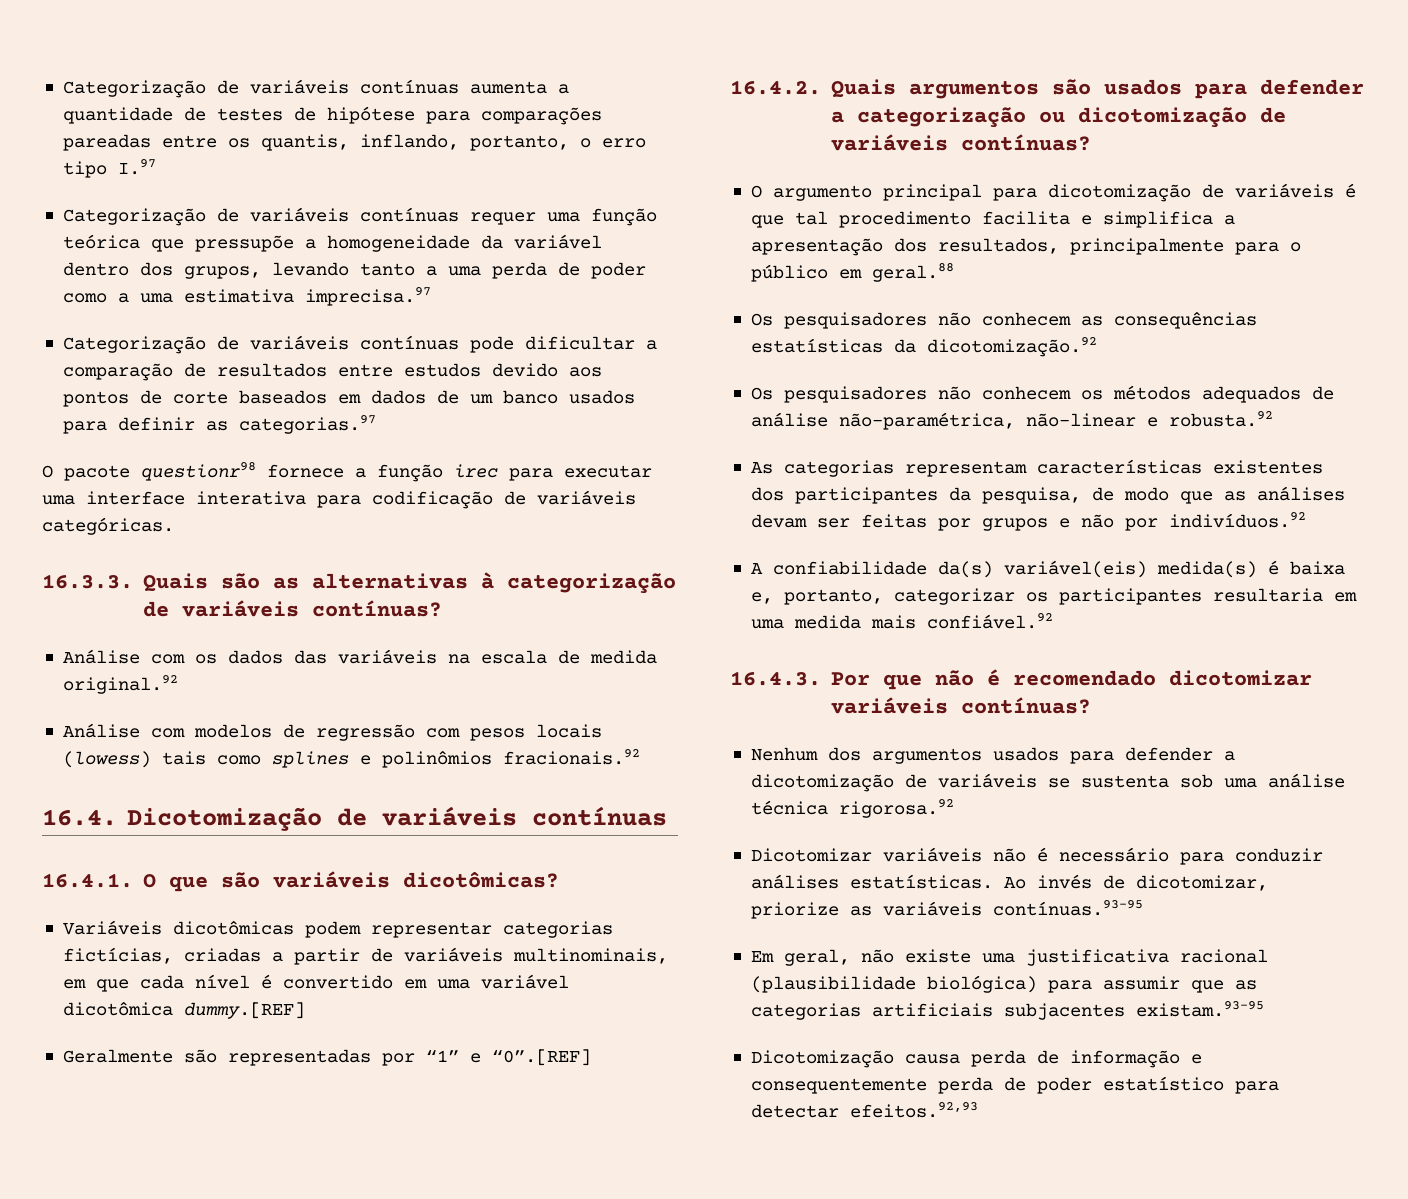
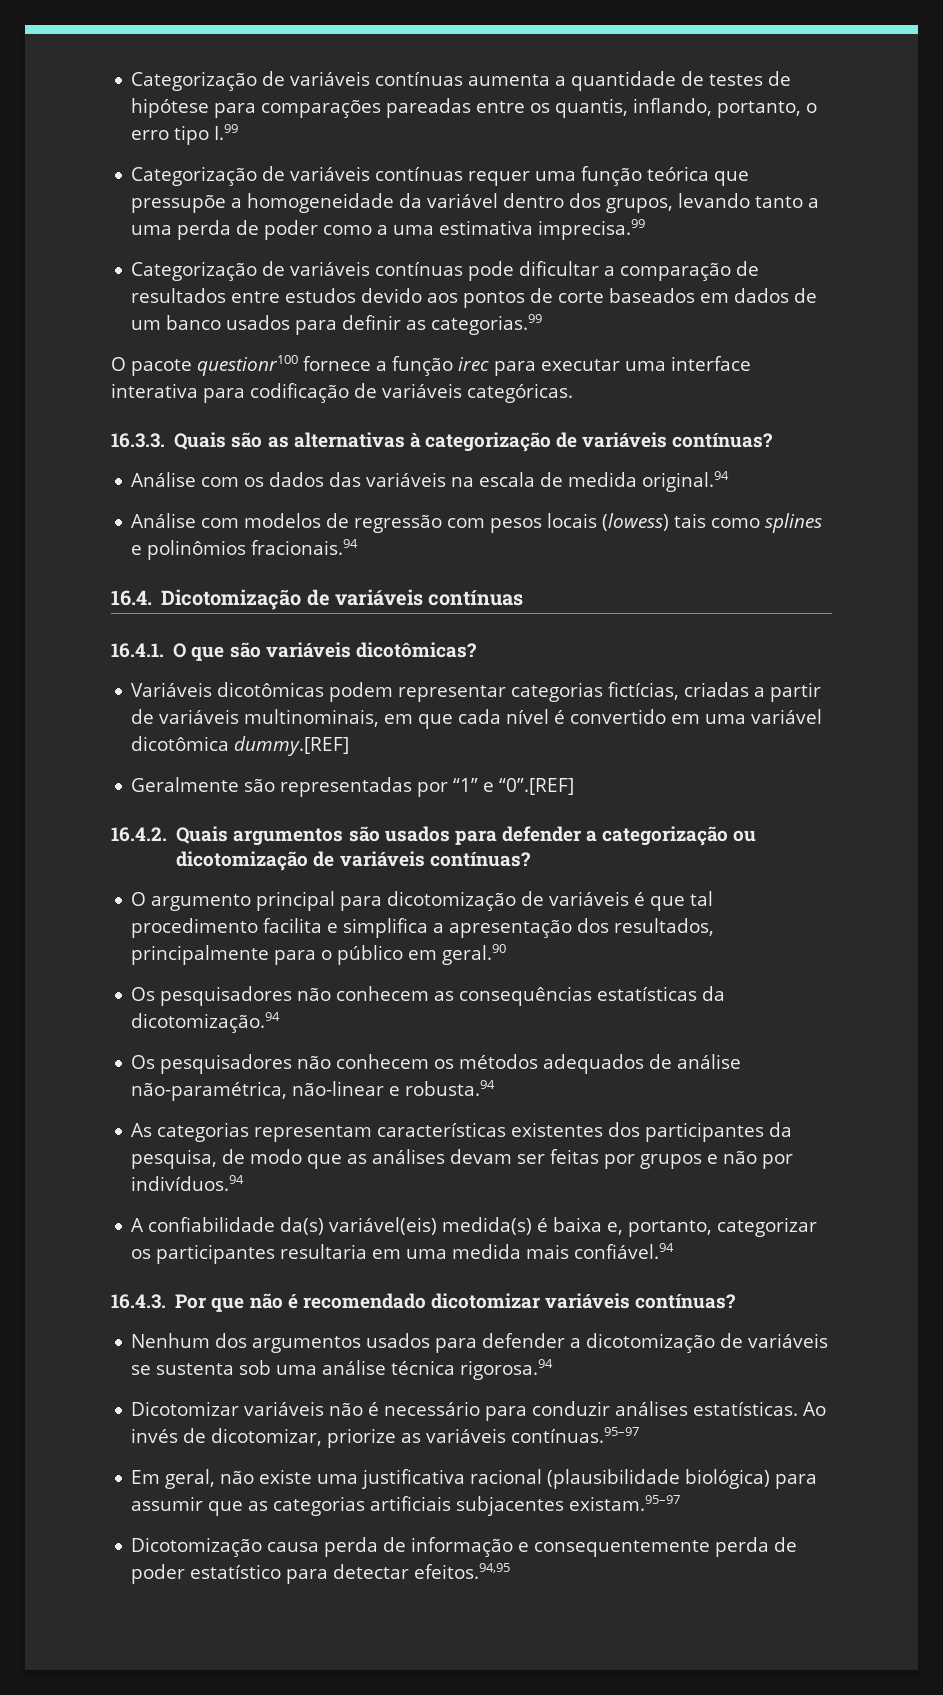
[117,159,156,175] I.97 -> [214,124,239,140] I.99
[304,287,431,306] imprecisa.97 -> [538,219,646,240] imprecisa.99
[238,415,376,434] categorias.97 -> [431,314,543,335] categorias.99
[141,462,256,481] questionr98 -> [197,355,298,376] questionr100
[62,675,178,694] original.92 -> [642,471,730,492] original.94
[502,749,640,765] fracionais.92 -> [251,539,359,555] fracionais.94
[871,263,954,282] geral.88 -> [442,944,507,965] geral.90
[926,337,1097,357] dicotomização.92 -> [131,1012,281,1033] dicotomização.94
[1168,411,1273,427] robusta.92 -> [405,1080,496,1096] robusta.94
[1168,512,1306,528] indivíduos.92 -> [131,1175,245,1191] indivíduos.94
[926,613,1053,629] confiável.92 -> [574,1243,675,1259] confiável.94
[838,799,954,818] rigorosa.92 -> [460,1359,554,1380] rigorosa.94
[992,900,1143,916] contínuas.93–95 -> [511,1427,640,1443] contínuas.95–97
[1135,1001,1264,1017] existam.93–95 -> [569,1495,681,1511] existam.95–97
[849,1102,978,1118] efeitos.92,93 -> [414,1563,511,1579] efeitos.94,95

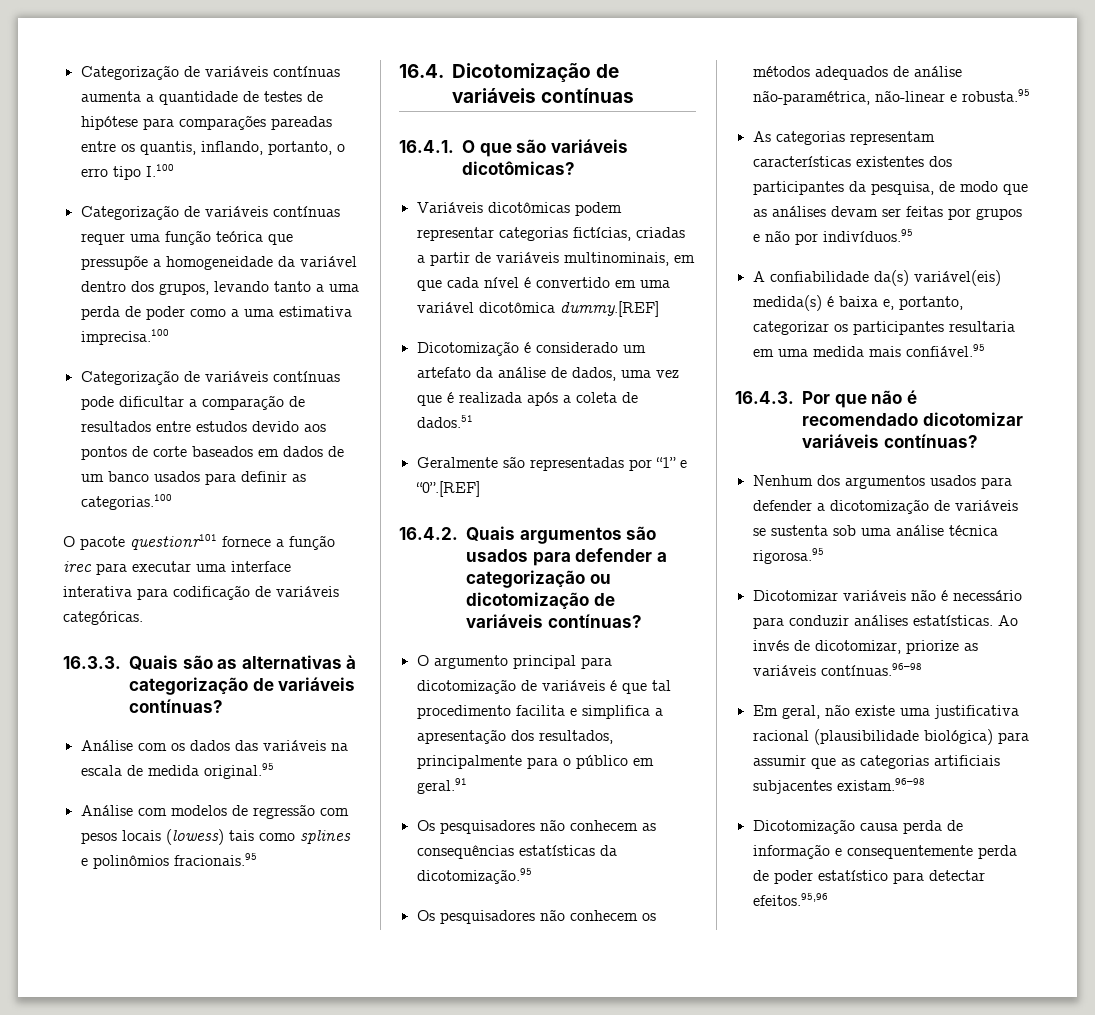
[214,124,239,140] I.99 -> [145,164,174,177] I.100
[538,219,646,240] imprecisa.99 -> [80,329,169,345] imprecisa.100
[431,314,543,335] categorias.99 -> [80,494,172,510] categorias.100
[197,355,298,376] questionr100 -> [130,534,217,550] questionr101
[642,471,730,492] original.94 -> [203,763,274,779] original.95
[251,539,359,555] fracionais.94 -> [173,853,257,866] fracionais.95
(350, 746) none -> [416,341,646,356] [416,367,679,381] [416,392,638,406] [416,415,473,428] // Dicotomização é considerado um artefato da análise de dados, uma vez que é realizada após a coleta de dados.51
[442,944,507,965] geral.90 -> [416,778,467,794] geral.91
[131,1012,281,1033] dicotomização.94 -> [416,868,532,884] dicotomização.95
[405,1080,496,1096] robusta.94 -> [961,89,1030,102] robusta.95
[131,1175,245,1191] indivíduos.94 -> [822,229,913,242] indivíduos.95
[574,1243,675,1259] confiável.94 -> [905,344,985,357] confiável.95
[460,1359,554,1380] rigorosa.94 -> [752,548,824,564] rigorosa.95
[511,1427,640,1443] contínuas.95–97 -> [820,663,922,676] contínuas.96–98
[569,1495,681,1511] existam.95–97 -> [836,778,925,791] existam.96–98
[414,1563,511,1579] efeitos.94,95 -> [752,893,828,906] efeitos.95,96

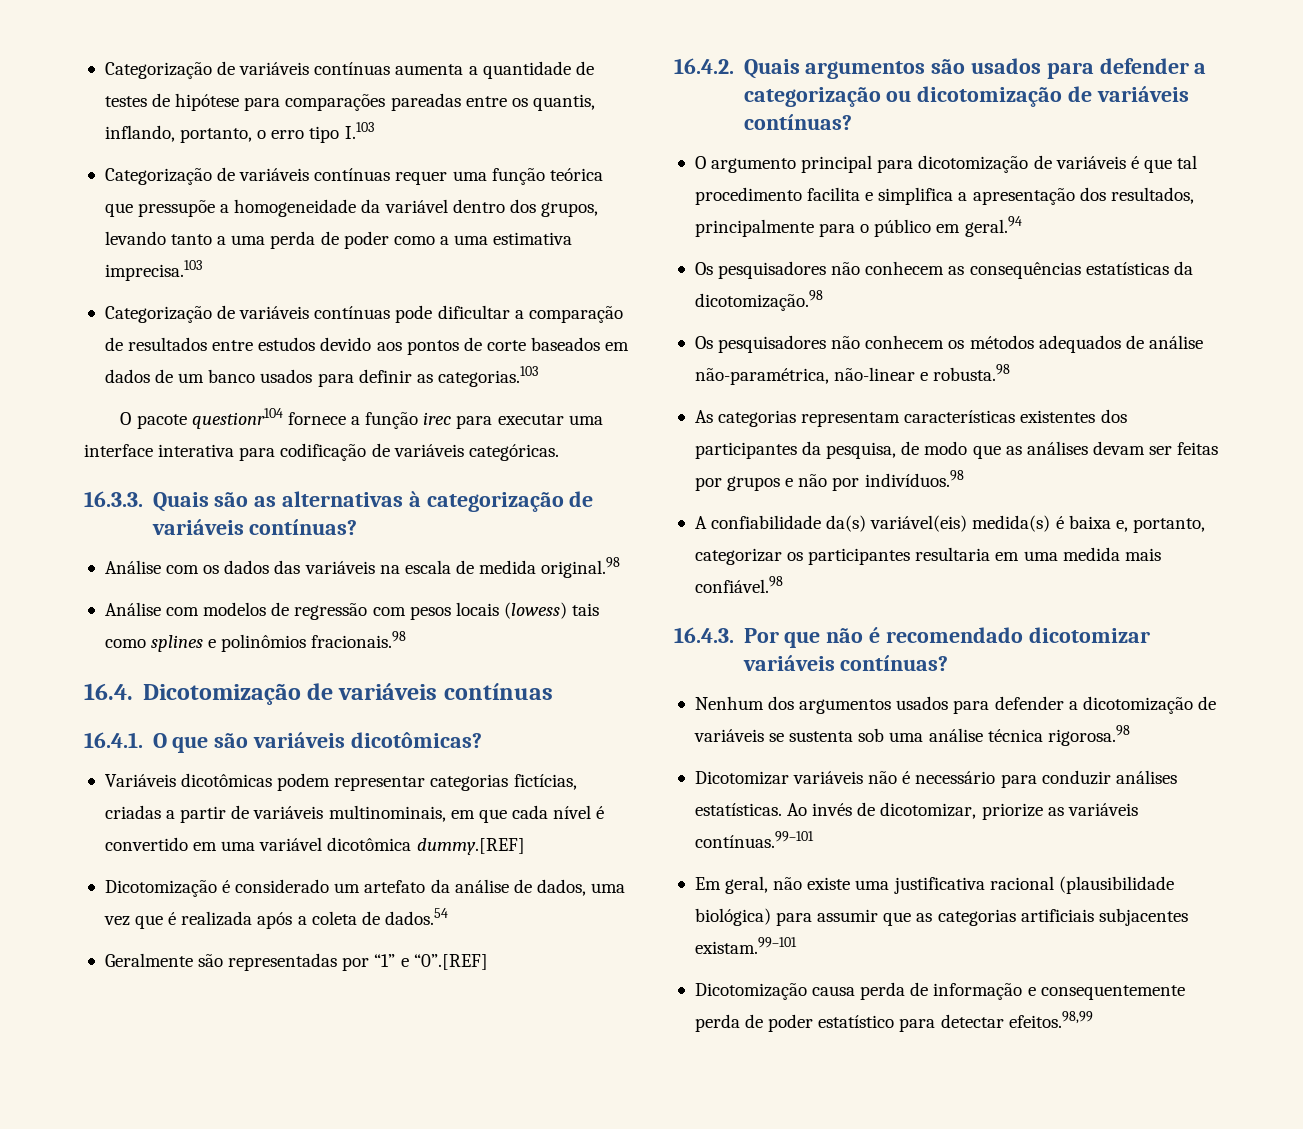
[145,164,174,177] I.100 -> [344,122,374,139] I.103
[80,329,169,345] imprecisa.100 -> [104,260,202,281] imprecisa.103
[80,494,172,510] categorias.100 -> [437,366,538,387] categorias.103
[130,534,217,550] questionr101 -> [191,408,283,429] questionr104
[203,763,274,779] original.95 -> [541,557,621,578] original.98
[173,853,257,866] fracionais.95 -> [311,631,407,648] fracionais.98
[416,415,473,428] dados.51 -> [384,908,448,925] dados.54
[416,778,467,794] geral.91 -> [964,216,1022,237] geral.94
[416,868,532,884] dicotomização.95 -> [694,290,823,311] dicotomização.98
[961,89,1030,102] robusta.95 -> [933,364,1011,381] robusta.98
[822,229,913,242] indivíduos.95 -> [864,470,964,487] indivíduos.98
[905,344,985,357] confiável.95 -> [694,576,783,593] confiável.98
[752,548,824,564] rigorosa.95 -> [1047,725,1130,746] rigorosa.98
[820,663,922,676] contínuas.96–98 -> [694,831,814,848] contínuas.99–101
[836,778,925,791] existam.96–98 -> [694,937,797,954] existam.99–101
[752,893,828,906] efeitos.95,96 -> [1008,1011,1093,1028] efeitos.98,99

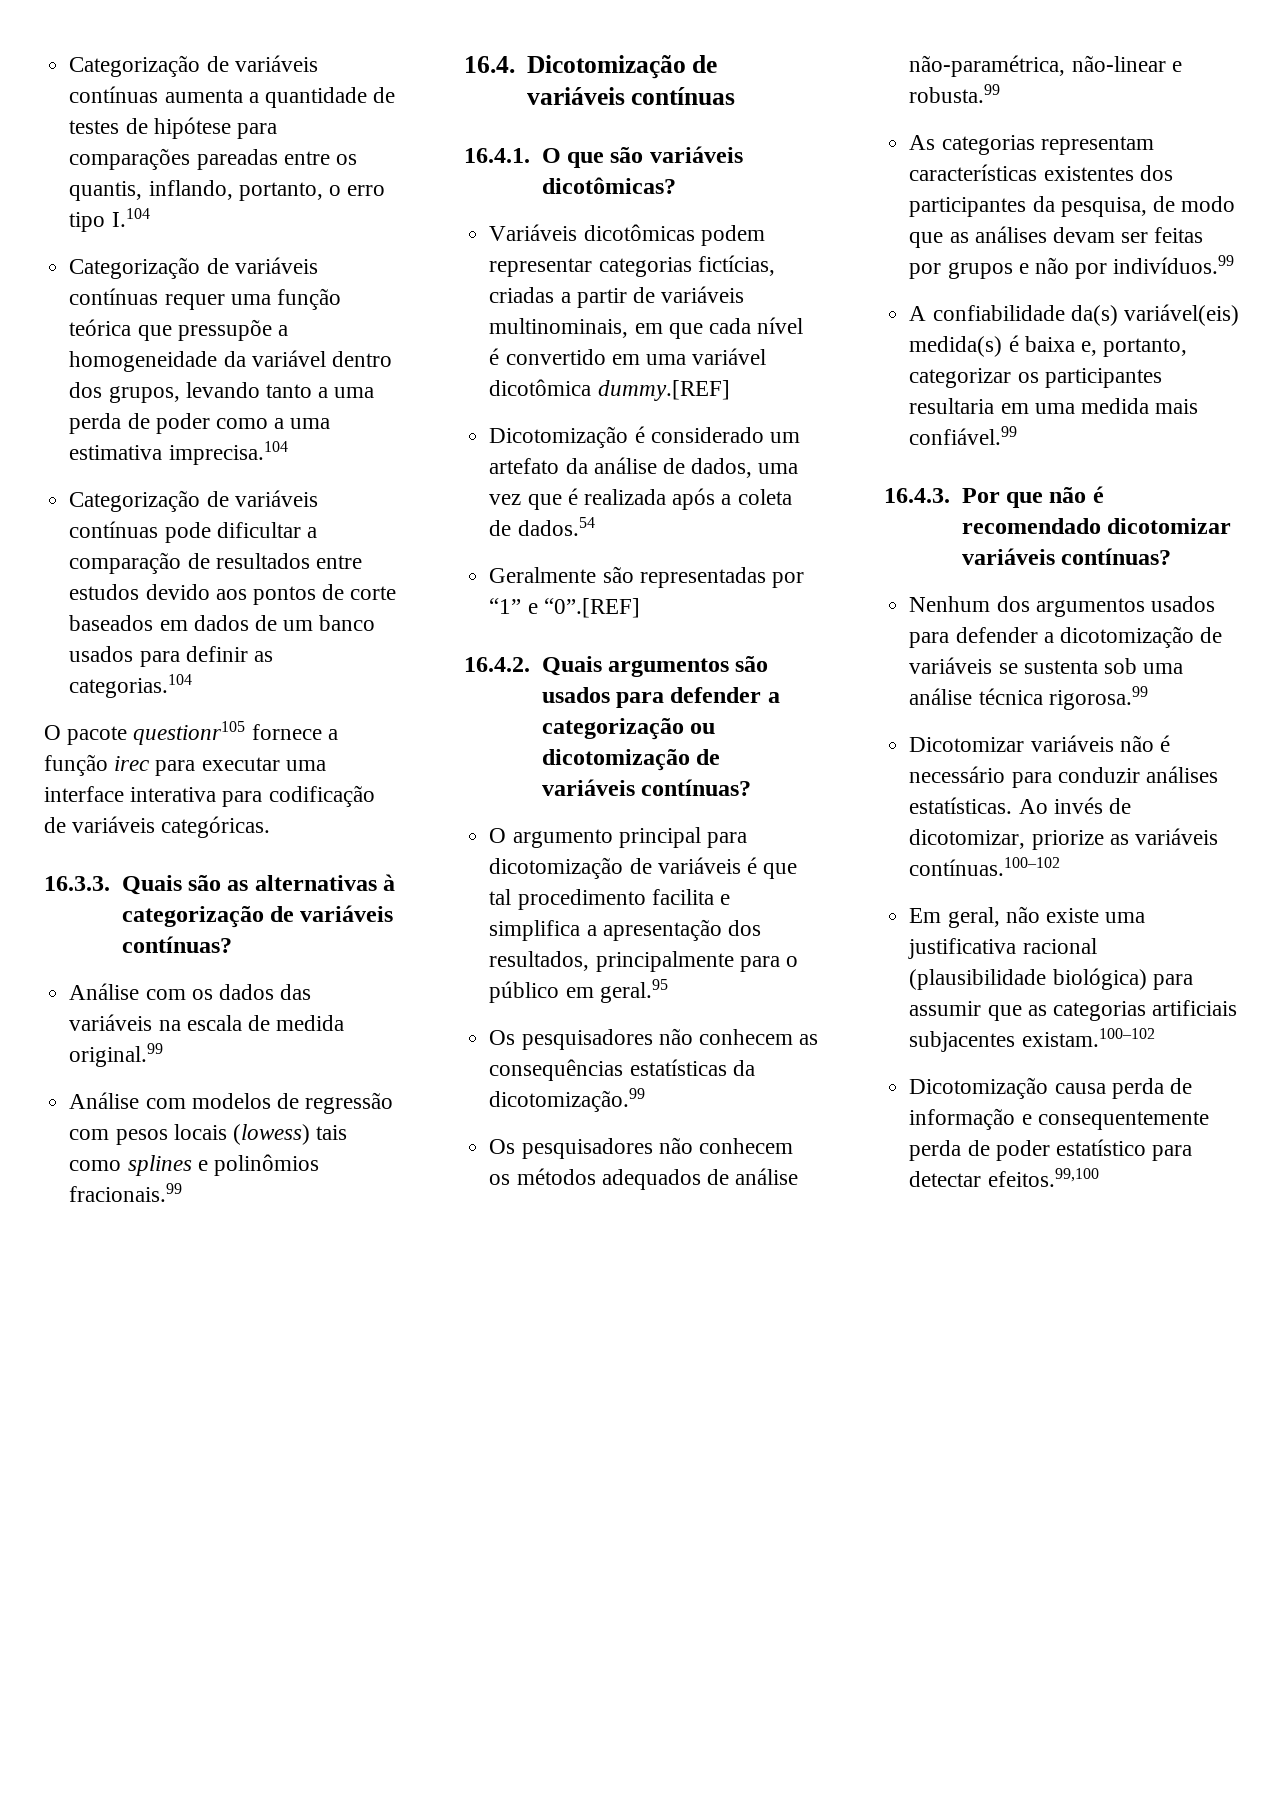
[344,122,374,139] I.103 -> [111,208,150,227] I.104
[104,260,202,281] imprecisa.103 -> [168,441,288,465] imprecisa.104
[437,366,538,387] categorias.103 -> [69,674,193,698] categorias.104
[191,408,283,429] questionr104 -> [133,721,246,745] questionr105
[541,557,621,578] original.98 -> [69,1043,164,1067] original.99
[311,631,407,648] fracionais.98 -> [69,1183,183,1202] fracionais.99
[964,216,1022,237] geral.94 -> [599,979,668,1003] geral.95
[694,290,823,311] dicotomização.98 -> [489,1088,646,1112] dicotomização.99
[933,364,1011,381] robusta.98 -> [909,84,1001,103] robusta.99
[864,470,964,487] indivíduos.98 -> [1113,255,1235,274] indivíduos.99
[694,576,783,593] confiável.98 -> [909,426,1018,445] confiável.99
[1047,725,1130,746] rigorosa.98 -> [1048,686,1148,710] rigorosa.99
[694,831,814,848] contínuas.99–101 -> [909,857,1061,876] contínuas.100–102
[694,937,797,954] existam.99–101 -> [1021,1028,1155,1047] existam.100–102
[1008,1011,1093,1028] efeitos.98,99 -> [987,1168,1099,1187] efeitos.99,100

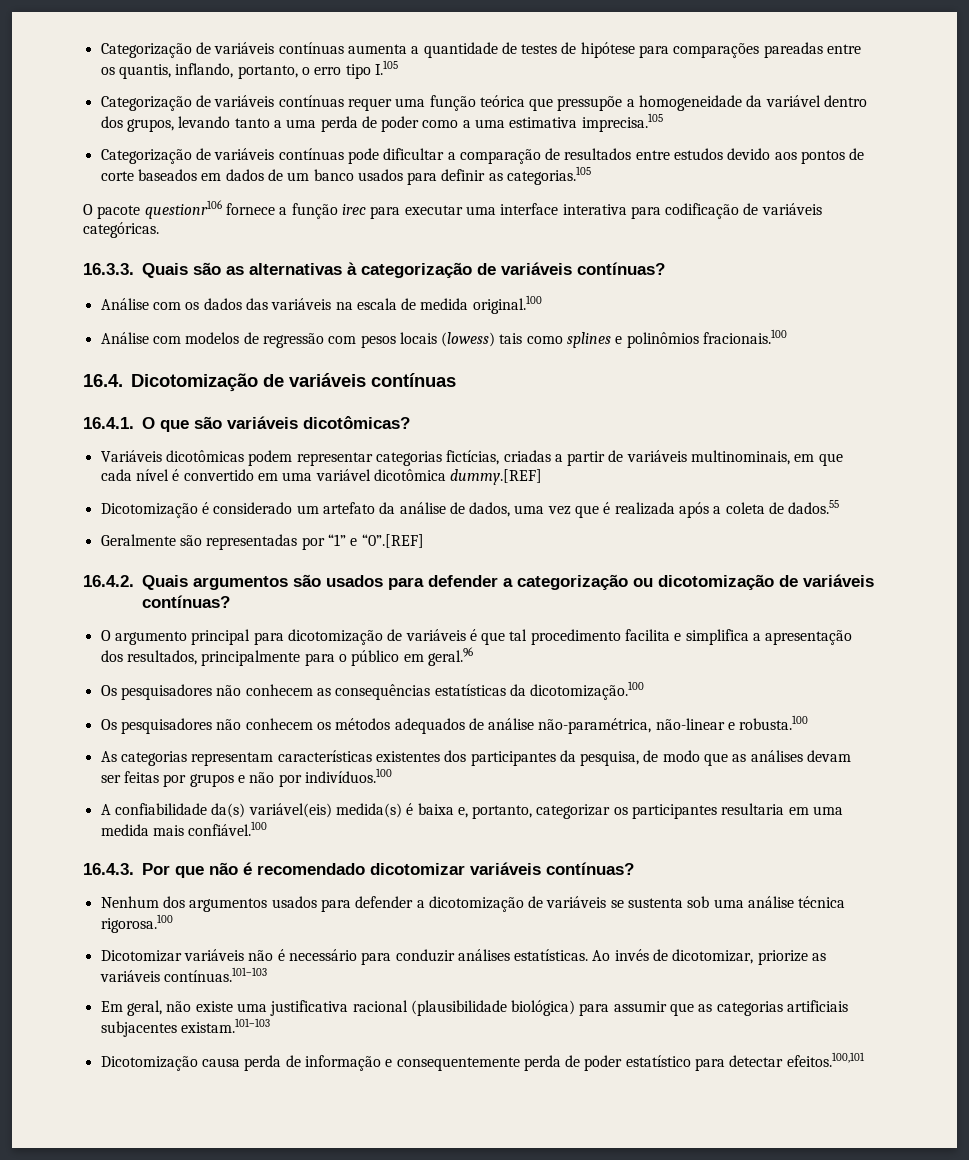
[111,208,150,227] I.104 -> [374,60,398,75] I.105
[168,441,288,465] imprecisa.104 -> [581,113,663,132] imprecisa.105
[69,674,193,698] categorias.104 -> [507,166,592,185] categorias.105
[133,721,246,745] questionr105 -> [144,200,222,219] questionr106
[69,1043,164,1067] original.99 -> [472,295,542,314] original.100
[69,1183,183,1202] fracionais.99 -> [703,329,788,344] fracionais.100
[517,517,595,536] dados.54 -> [788,500,840,514] dados.55
[599,979,668,1003] geral.95 -> [427,647,473,666] geral.96
[489,1088,646,1112] dicotomização.99 -> [530,681,645,700] dicotomização.100
[909,84,1001,103] robusta.99 -> [739,715,809,730] robusta.100
[1113,255,1235,274] indivíduos.99 -> [304,768,392,783] indivíduos.100
[909,426,1018,445] confiável.99 -> [188,821,268,836] confiável.100
[1048,686,1148,710] rigorosa.99 -> [100,914,173,933] rigorosa.100
[909,857,1061,876] contínuas.100–102 -> [163,967,267,982] contínuas.101–103
[1021,1028,1155,1047] existam.100–102 -> [180,1018,270,1033] existam.101–103
[987,1168,1099,1187] efeitos.99,100 -> [786,1052,865,1067] efeitos.100,101

